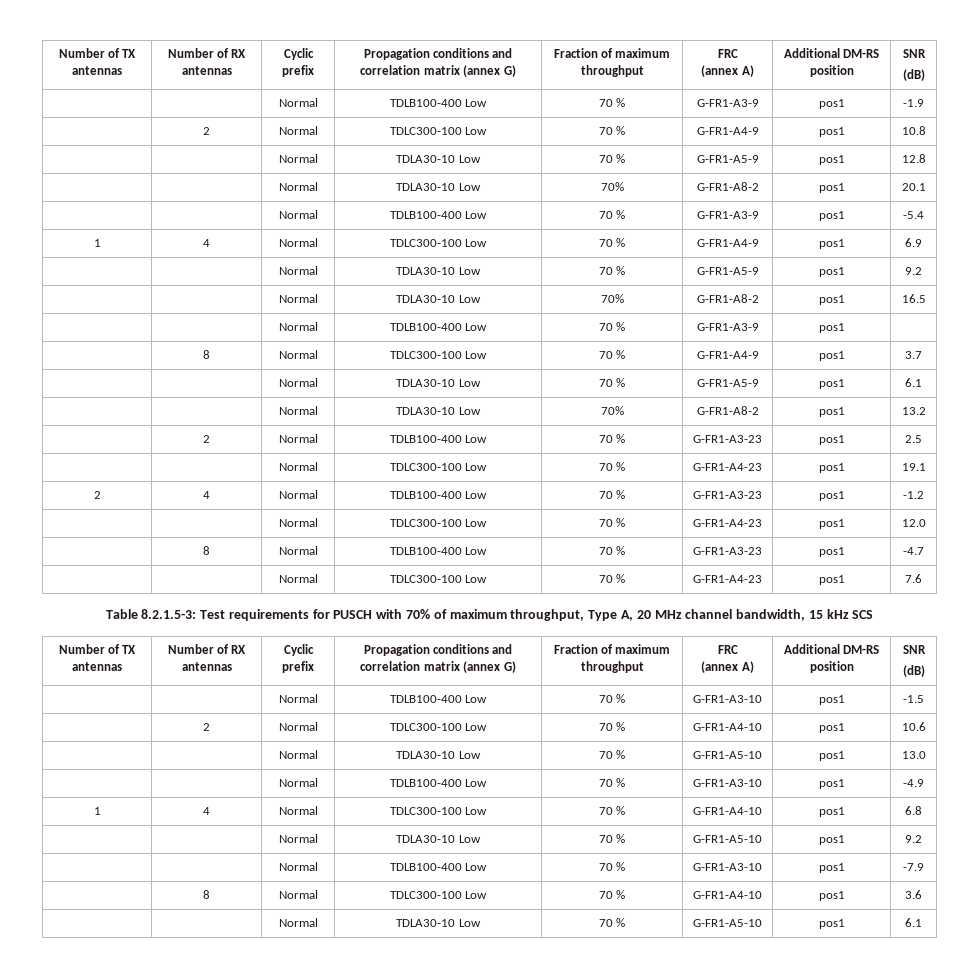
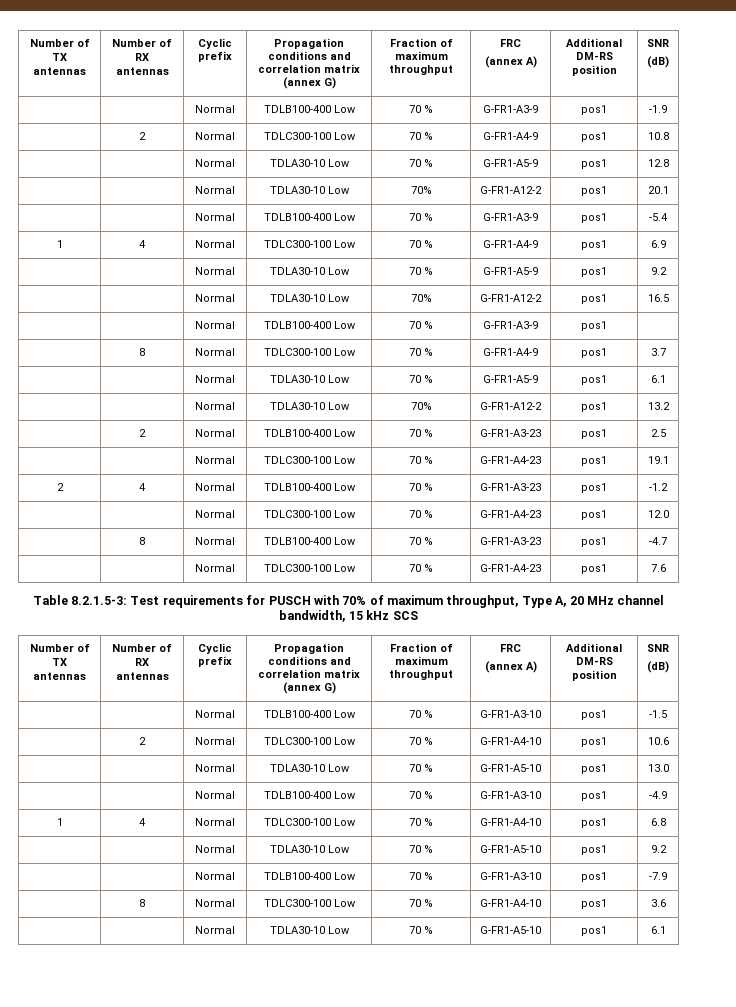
[696,182,759,191] G-FR1-A8-2 -> [480,186,542,194] G-FR1-A12-2
[696,294,759,303] G-FR1-A8-2 -> [480,294,542,302] G-FR1-A12-2
[696,406,759,415] G-FR1-A8-2 -> [480,402,542,410] G-FR1-A12-2

